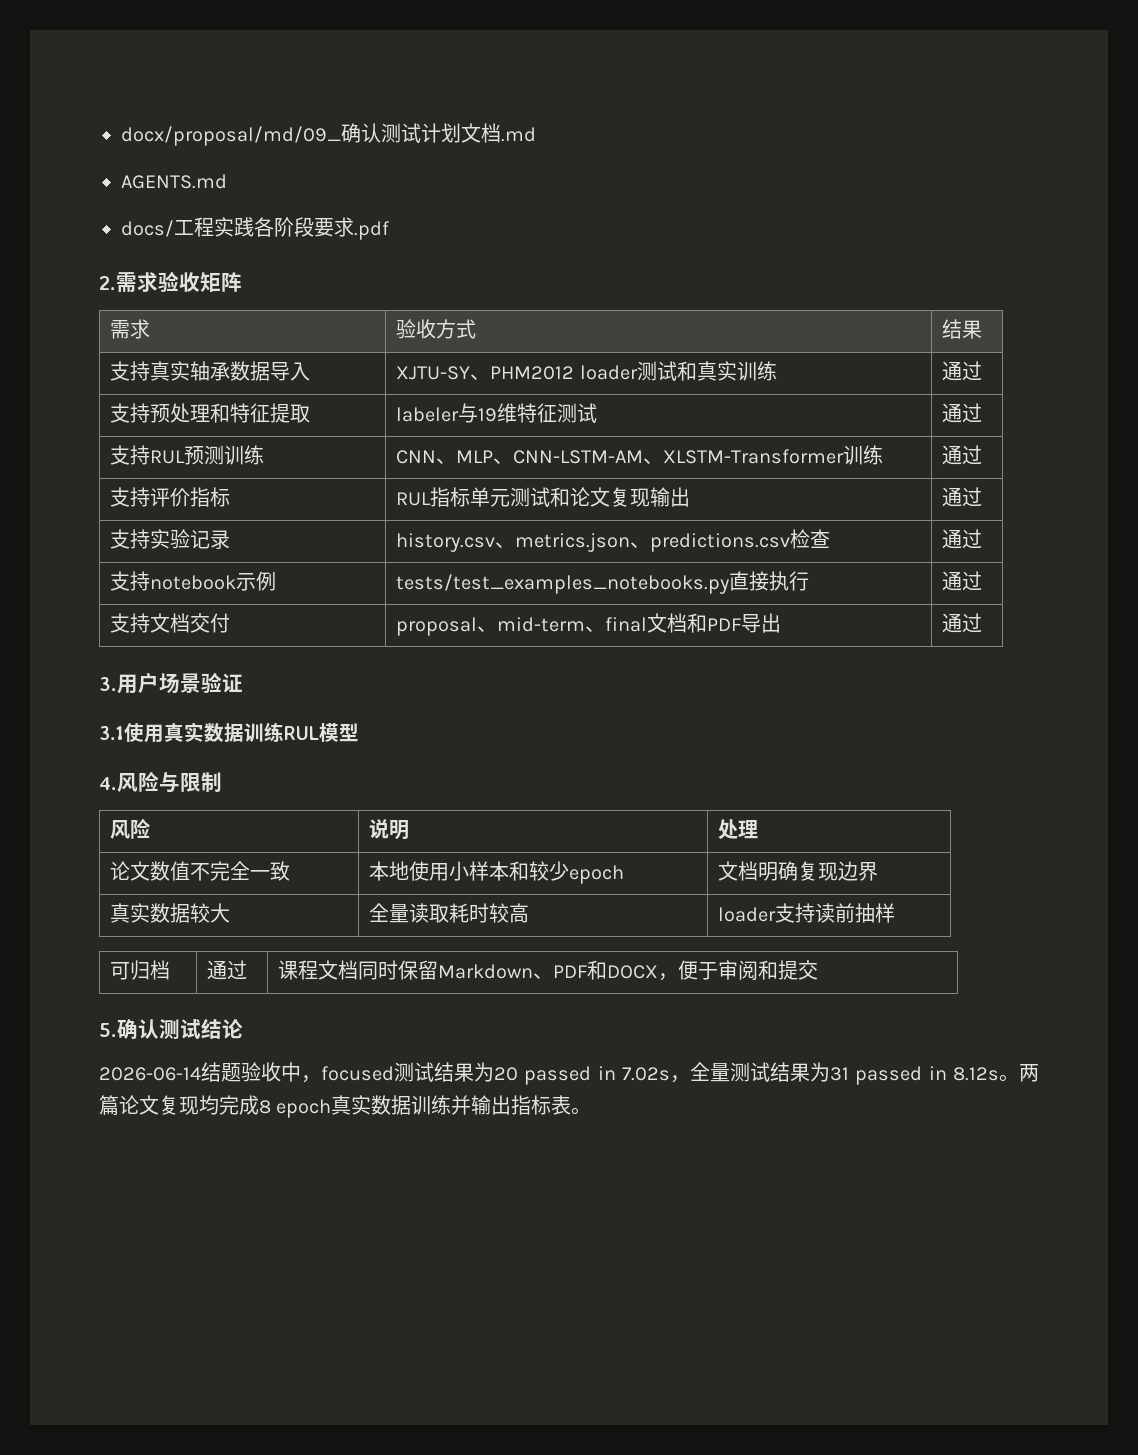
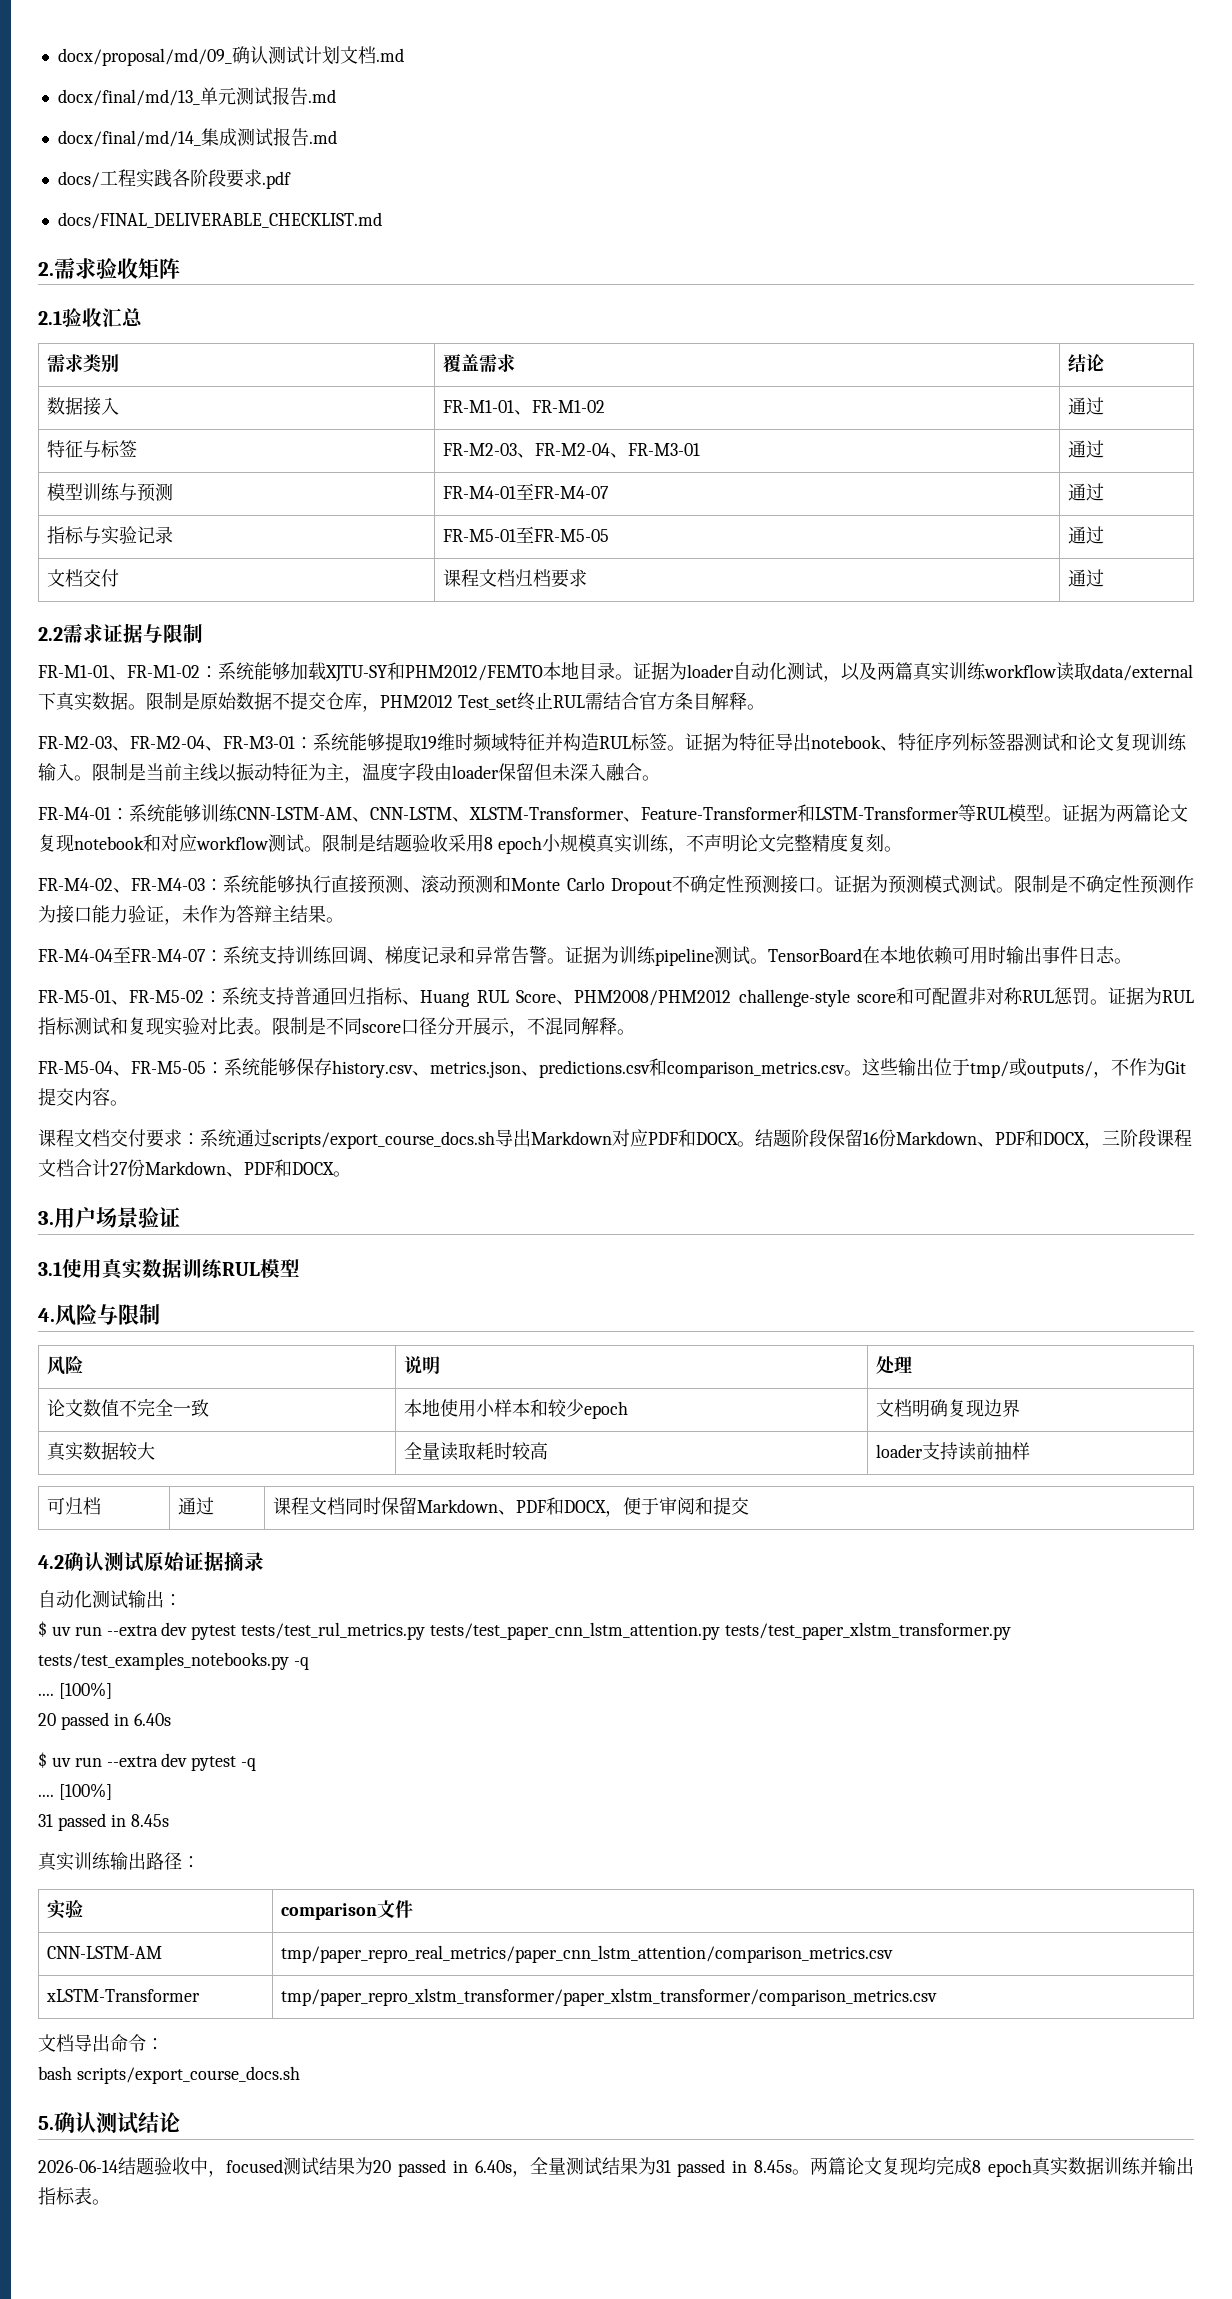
[121,174,227,189] AGENTS.md -> [57,86,336,106] [57,127,337,147] docx/final/md/13_单元测试报告.md // docx/final/md/14_集成测试报告.md
(389, 230) none -> [57,212,382,229] // docs/FINAL_DELIVERABLE_CHECKLIST.md
[110,319,151,339] [396,319,477,339] [942,319,983,339] [110,361,311,381] [396,361,777,381] [942,361,983,381] [110,403,311,423] [396,403,598,423] [942,403,983,423] [110,445,265,465] [396,445,884,465] [942,445,983,465] [110,487,231,507] [396,487,691,507] [942,487,983,507] [110,529,231,549] [396,529,831,552] [942,529,983,549] [110,571,277,591] [396,571,810,594] [942,571,983,591] [110,613,231,633] [396,613,782,636] [942,613,983,633] // 需求 | 验收方式 | 结果 // 支持真实轴承数据导入 | XJTU-SY、PHM2012 loader测试和真实训练 | 通过 // 支持预处理和特征提取 | labeler与19维特征测试 | 通过 // 支持RUL预测训练 | CNN、MLP、CNN-LSTM-AM、XLSTM-Transformer训练 | 通过 // 支持评价指标 | RUL指标单元测试和论文复现输出 | 通过 // 支持实验记录 | history.csv、metrics.json、predictions.csv检查 | 通过 // 支持notebook示例 | tests/test_examples_notebooks.py直接执行 | 通过 // 支持文档交付 | proposal、mid-term、final文档和PDF导出 | 通过 -> [38,308,143,327] [47,354,120,373] [443,354,516,372] [1068,354,1105,373] [47,397,120,416] [443,400,606,415] [1068,397,1105,415] [47,440,138,458] [443,443,701,458] [1068,440,1105,458] [47,483,174,502] [443,483,610,500] [1068,483,1105,501] [47,526,174,545] [443,526,610,543] [1068,526,1105,544] [47,569,120,587] [443,569,588,588] [1068,569,1105,587] [38,623,203,643] [38,662,1193,682] [38,692,765,712] [38,733,1187,752] [38,762,660,783] [38,804,1188,822] [38,833,902,854] [38,874,1194,895] [38,905,344,925] [38,945,1132,966] [38,987,1194,1007] [38,1017,635,1037] [38,1058,1186,1078] [38,1088,128,1106] [38,1129,1192,1149] [38,1159,351,1177] // 2.1验收汇总 // 需求类别 | 覆盖需求 | 结论 // 数据接入 | FR-M1-01、FR-M1-02 | 通过 // 特征与标签 | FR-M2-03、FR-M2-04、FR-M3-01 | 通过 // 模型训练与预测 | FR-M4-01至FR-M4-07 | 通过 // 指标与实验记录 | FR-M5-01至FR-M5-05 | 通过 // 文档交付 | 课程文档归档要求 | 通过 // 2.2需求证据与限制 // FR-M1-01、FR-M1-02：系统能够加载XJTU-SY和PHM2012/FEMTO本地目录。证据为loader自动化测试，以及两篇真实训练workflow读取data/external下真实数据。限制是原始数据不提交仓库，PHM2012 Test_set终止RUL需结合官方条目解释。 // FR-M2-03、FR-M2-04、FR-M3-01：系统能够提取19维时频域特征并构造RUL标签。证据为特征导出notebook、特征序列标签器测试和论文复现训练输入。限制是当前主线以振动特征为主，温度字段由loader保留但未深入融合。 // FR-M4-01：系统能够训练CNN-LSTM-AM、CNN-LSTM、XLSTM-Transformer、Feature-Transformer和LSTM-Transformer等RUL模型。证据为两篇论文复现notebook和对应workflow测试。限制是结题验收采用8 epoch小规模真实训练，不声明论文完整精度复刻。 // FR-M4-02、FR-M4-03：系统能够执行直接预测、滚动预测和Monte Carlo Dropout不确定性预测接口。证据为预测模式测试。限制是不确定性预测作为接口能力验证，未作为答辩主结果。 // FR-M4-04至FR-M4-07：系统支持训练回调、梯度记录和异常告警。证据为训练pipeline测试。TensorBoard在本地依赖可用时输出事件日志。 // FR-M5-01、FR-M5-02：系统支持普通回归指标、Huang RUL Score、PHM2008/PHM2012 challenge-style score和可配置非对称RUL惩罚。证据为RUL指标测试和复现实验对比表。限制是不同score口径分开展示，不混同解释。 // FR-M5-04、FR-M5-05：系统能够保存history.csv、metrics.json、predictions.csv和comparison_metrics.csv。这些输出位于tmp/或outputs/，不作为Git提交内容。 // 课程文档交付要求：系统通过scripts/export_course_docs.sh导出Markdown对应PDF和DOCX。结题阶段保留16份Markdown、PDF和DOCX，三阶段课程文档合计27份Markdown、PDF和DOCX。
(819, 970) none -> [38,1551,264,1572] [38,1590,182,1609] [38,1621,1011,1640] [38,1652,309,1670] [38,1682,112,1699] [38,1712,171,1730] [38,1752,257,1771] [38,1783,112,1800] [38,1813,169,1831] [38,1852,200,1871] [47,1900,84,1919] [281,1900,414,1920] [47,1946,163,1959] [281,1945,894,1963] [46,1989,201,2002] [281,1988,938,2006] [38,2034,164,2052] [38,2066,300,2084] // 4.2确认测试原始证据摘录 // 自动化测试输出： // $ uv run --extra dev pytest tests/test_rul_metrics.py tests/test_paper_cnn_lstm_attention.py tests/test_paper_xlstm_transformer.py tests/test_examples_notebooks.py -q // .... [100%] // 20 passed in 6.40s // $ uv run --extra dev pytest -q // .... [100%] // 31 passed in 8.45s // 真实训练输出路径： // 实验 | comparison文件 // CNN-LSTM-AM | tmp/paper_repro_real_metrics/paper_cnn_lstm_attention/comparison_metrics.csv // xLSTM-Transformer | tmp/paper_repro_xlstm_transformer/paper_xlstm_transformer/comparison_metrics.csv // 文档导出命令： // bash scripts/export_course_docs.sh
[622,1067,670,1081] 7.02s -> [474,2160,512,2173] 6.40s
[953,1067,1000,1081] 8.12s -> [754,2160,793,2173] 8.45s

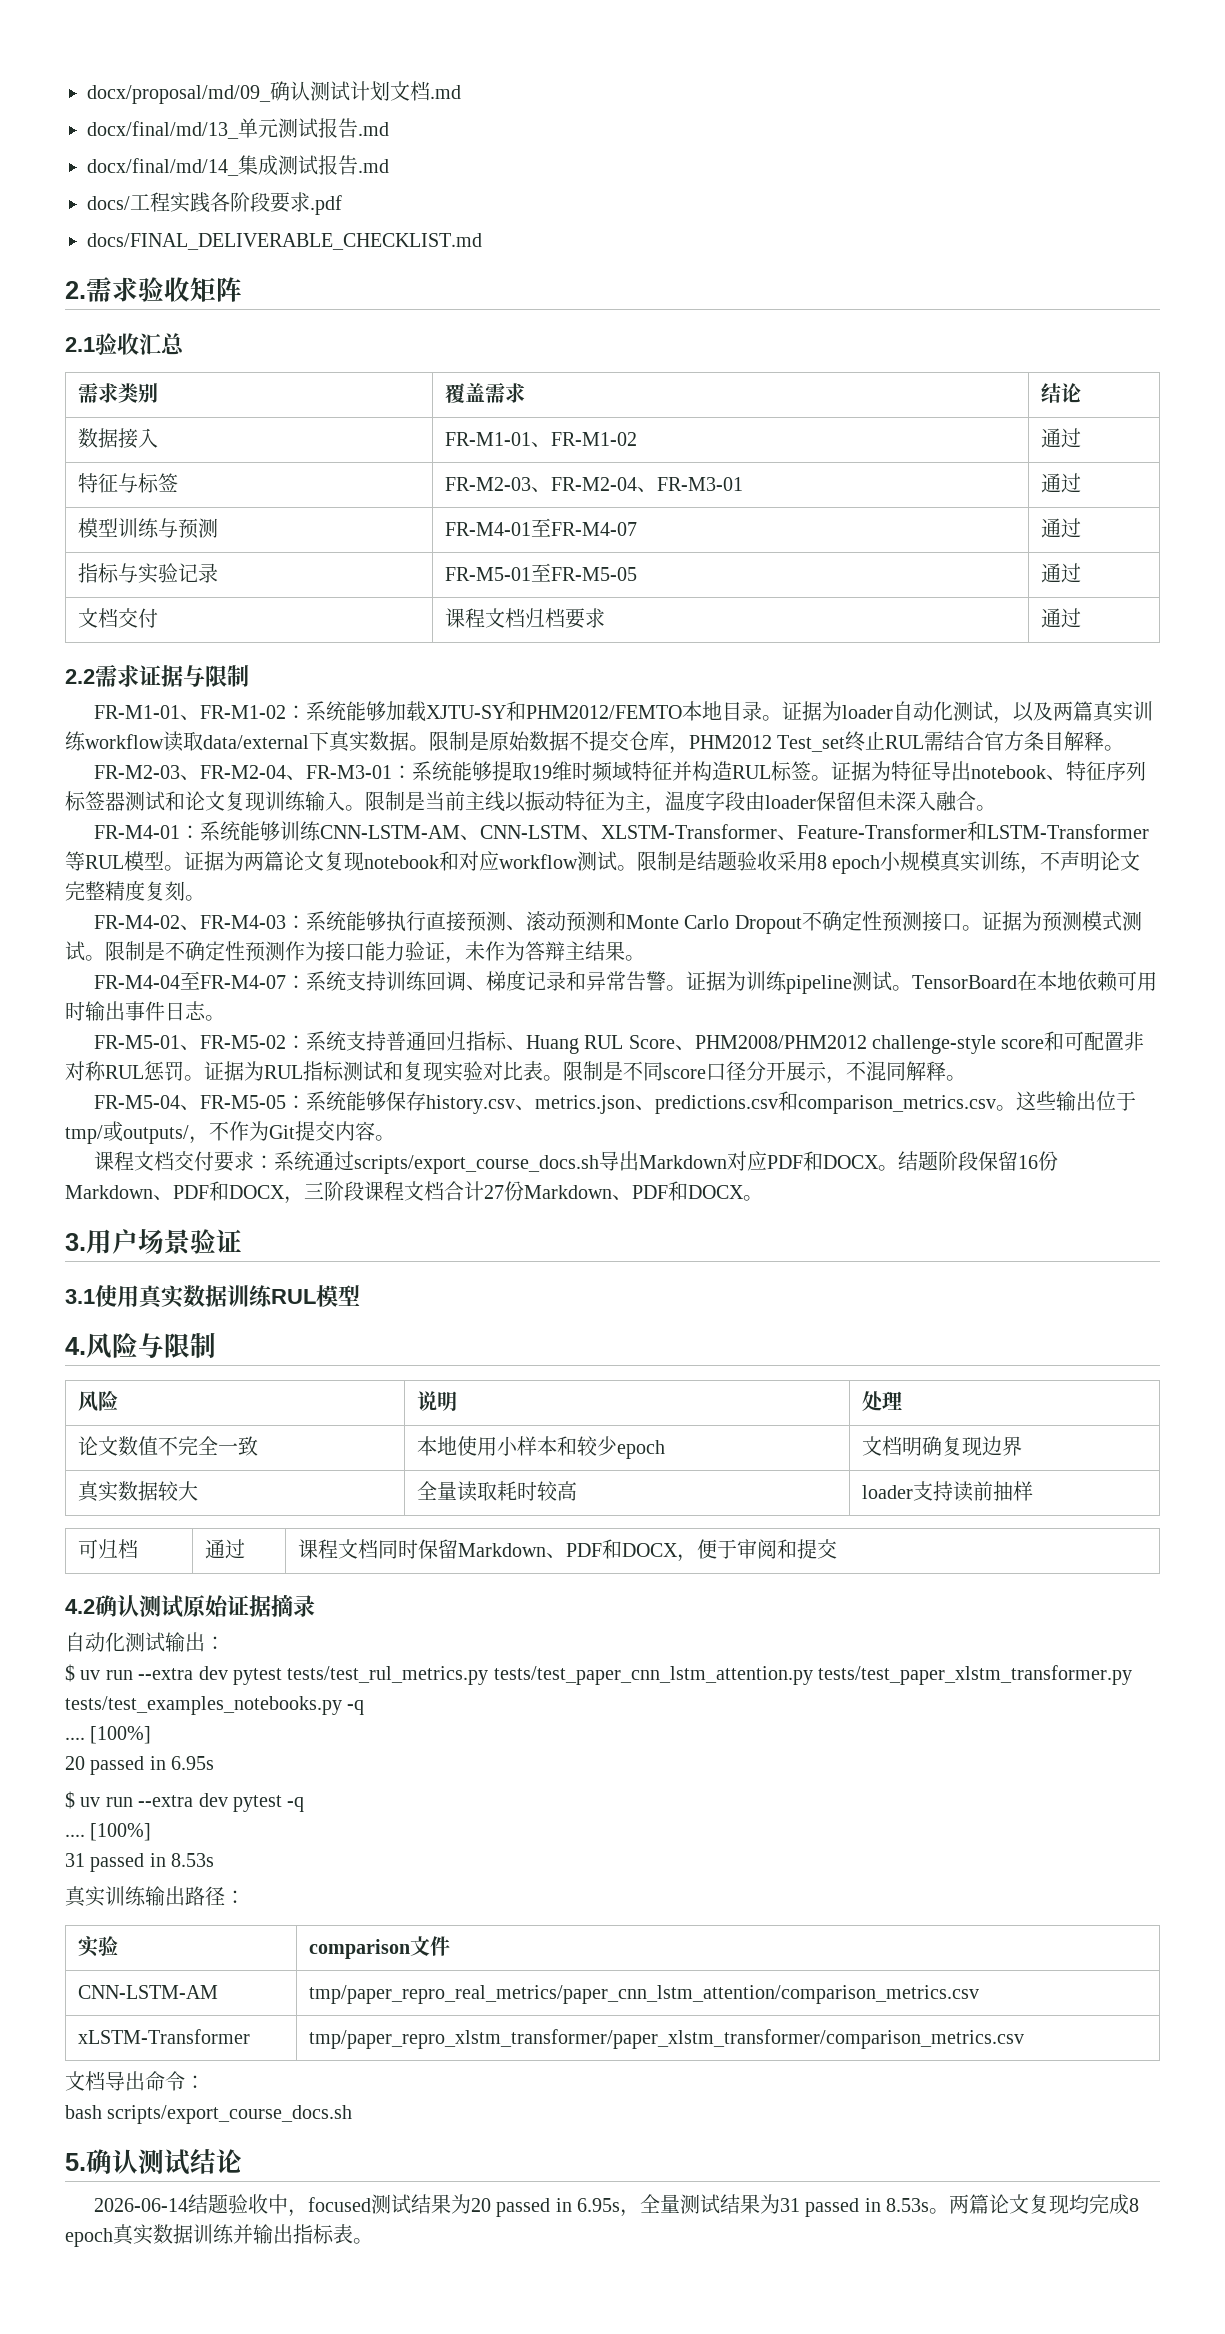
[133,1713,171,1726] 6.40s -> [171,1756,215,1770] 6.95s
[130,1814,169,1827] 8.45s -> [171,1853,215,1867] 8.53s
[474,2160,512,2173] 6.40s -> [577,2198,621,2212] 6.95s
[754,2160,793,2173] 8.45s -> [886,2198,930,2212] 8.53s

